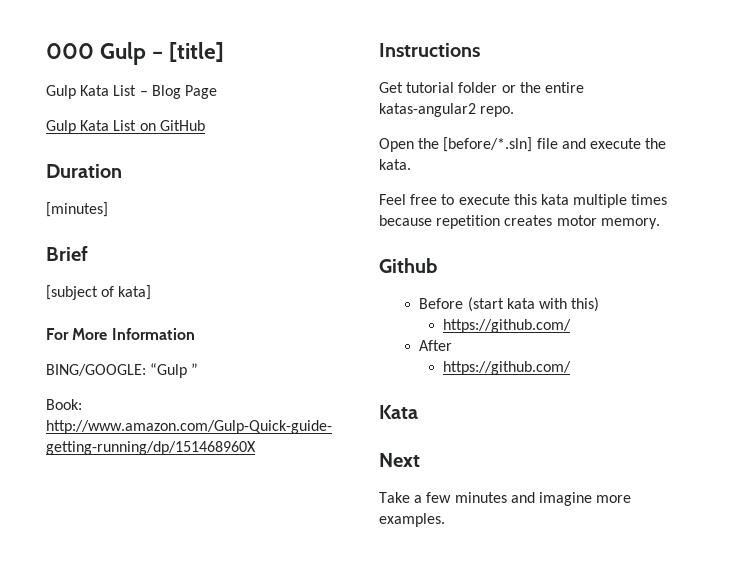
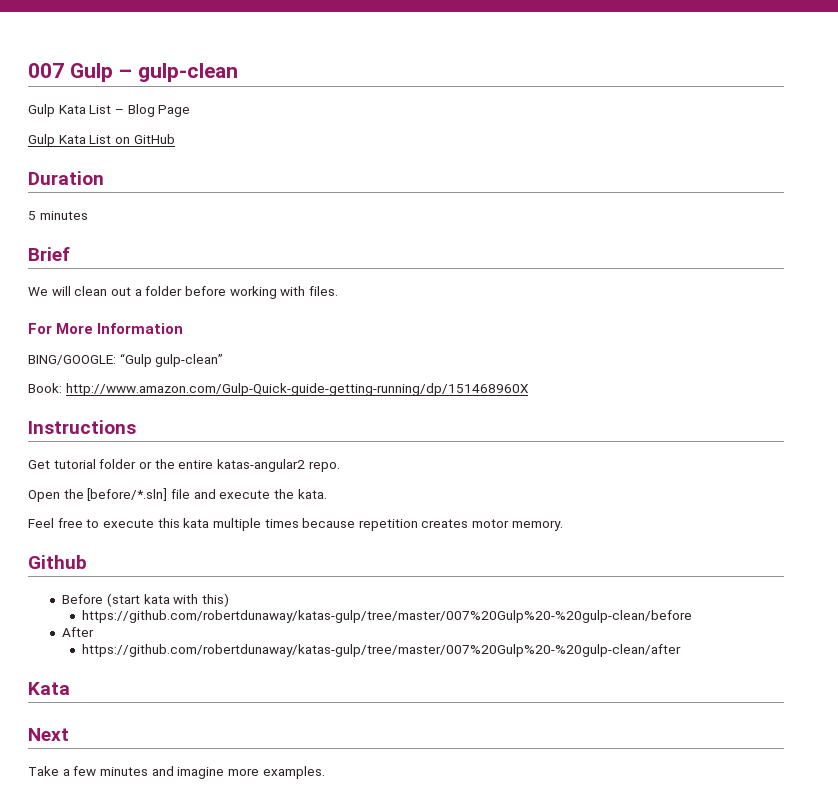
[46,43,94,59] 000 -> [28,63,64,78] 007
[169,42,225,62] [title] -> [138,63,239,82] gulp-clean
[46,202,108,217] [minutes] -> [28,211,88,220] 5 minutes
[46,285,152,300] [subject of kata] -> [28,286,338,299] We will clean out a folder before working with files.
[191,363,199,375] ” -> [155,354,224,367] gulp-clean”
[442,319,571,333] https://github.com/ -> [82,610,693,623] https://github.com/robertdunaway/katas-gulp/tree/master/007%20Gulp%20-%20gulp-clean/before
[442,361,571,375] https://github.com/ -> [82,644,682,657] https://github.com/robertdunaway/katas-gulp/tree/master/007%20Gulp%20-%20gulp-clean/after

